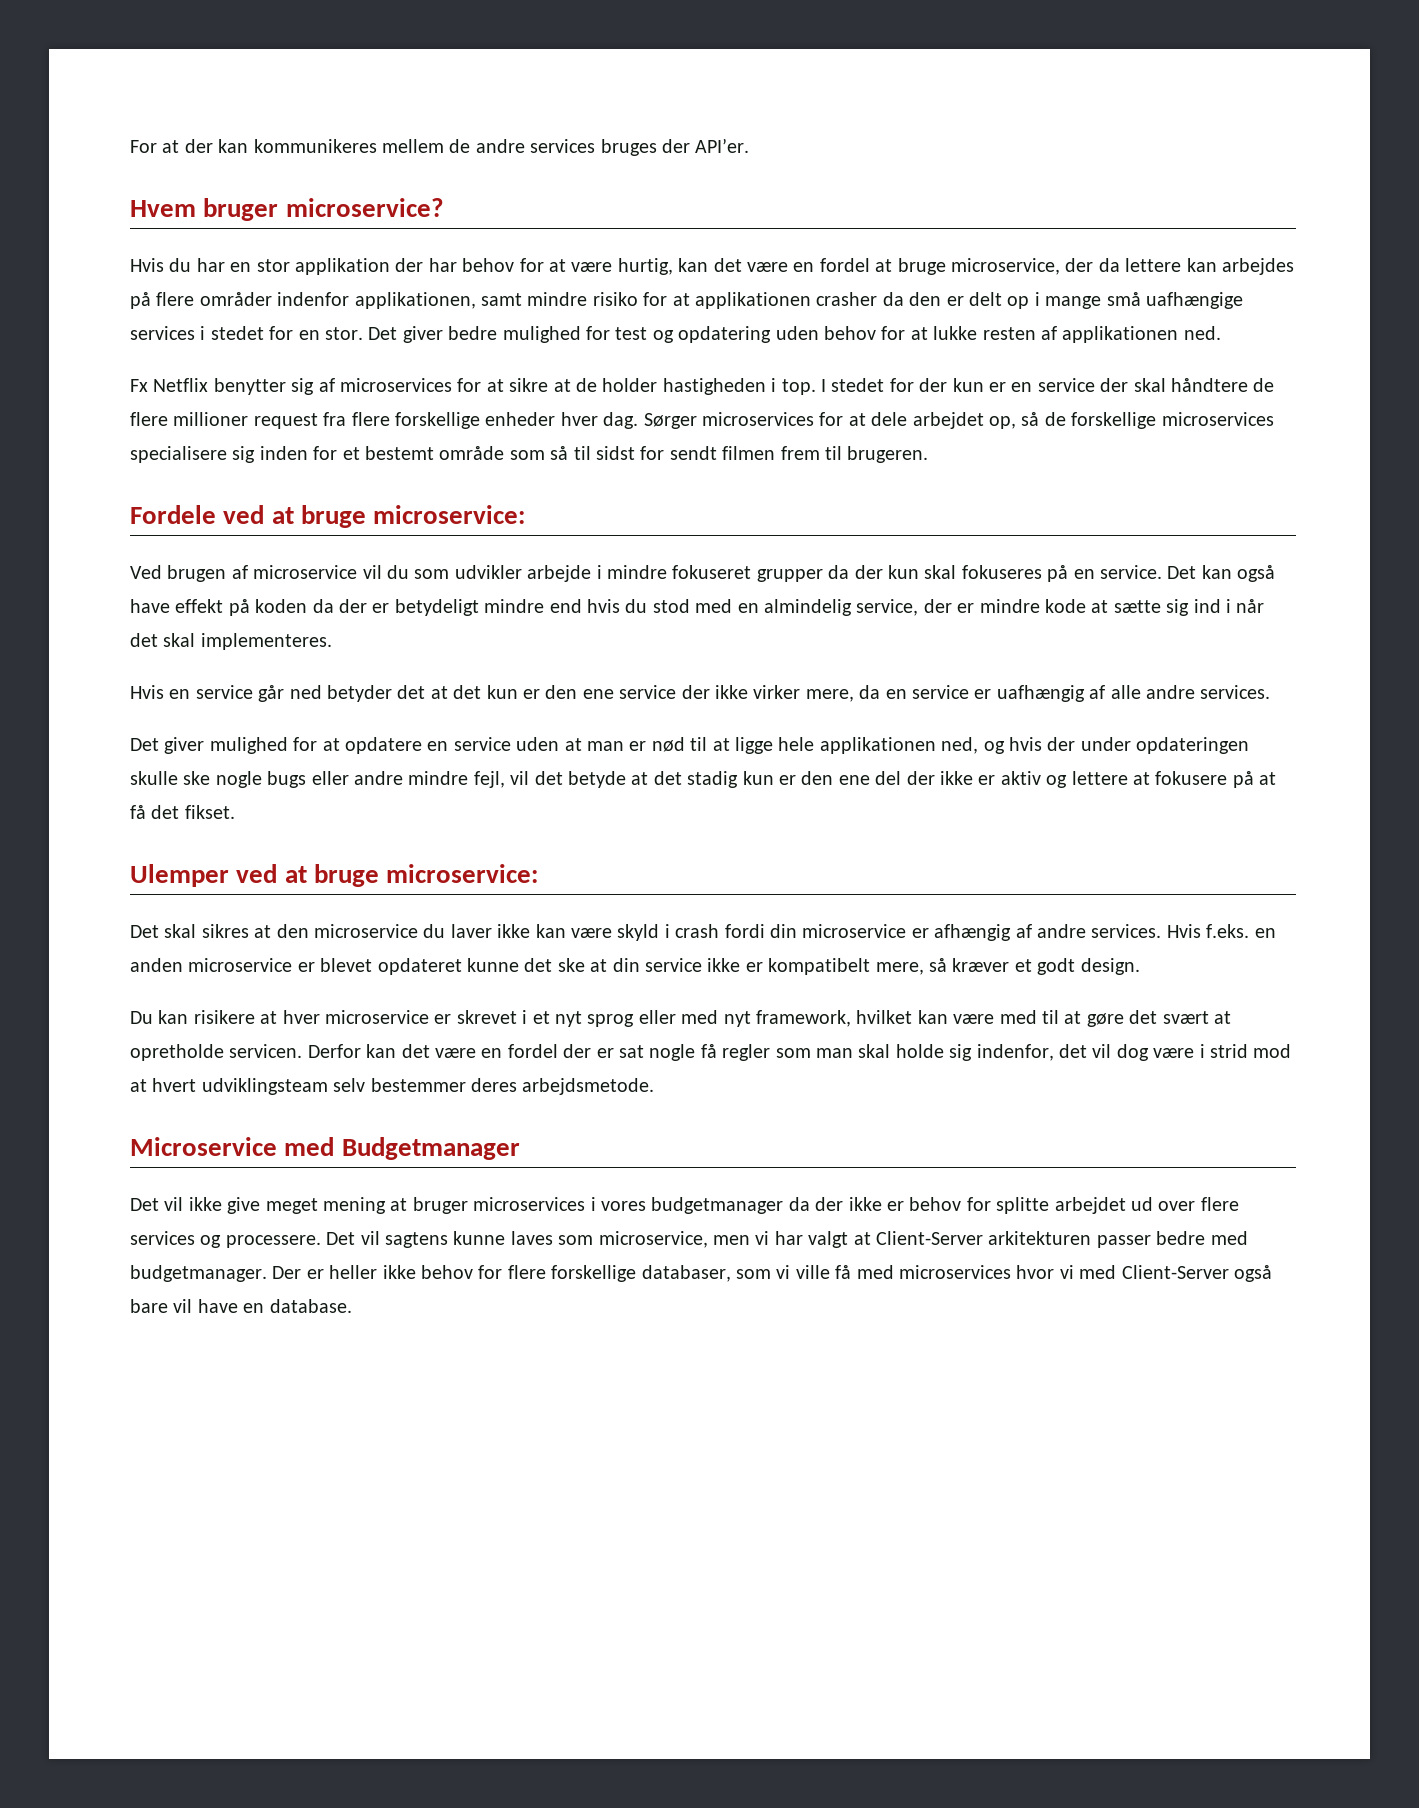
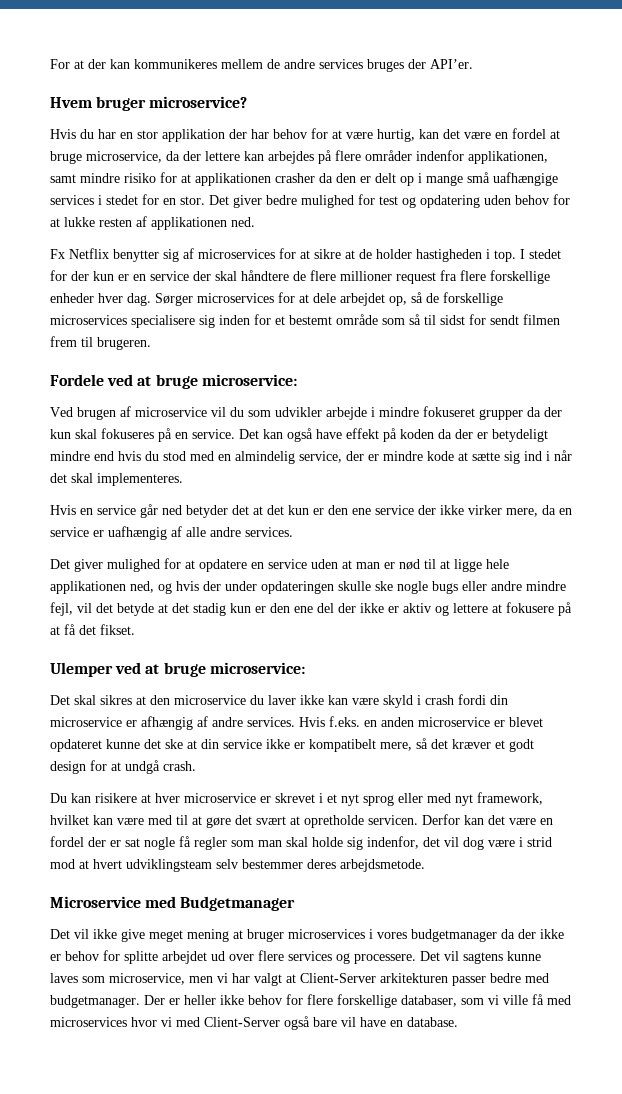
[1065,258,1120,272] der da -> [166,151,201,161] da der
(947, 965) none -> [431,739,448,749] det
[1080,958,1140,975] design. -> [50,760,196,774] design for at undgå crash.

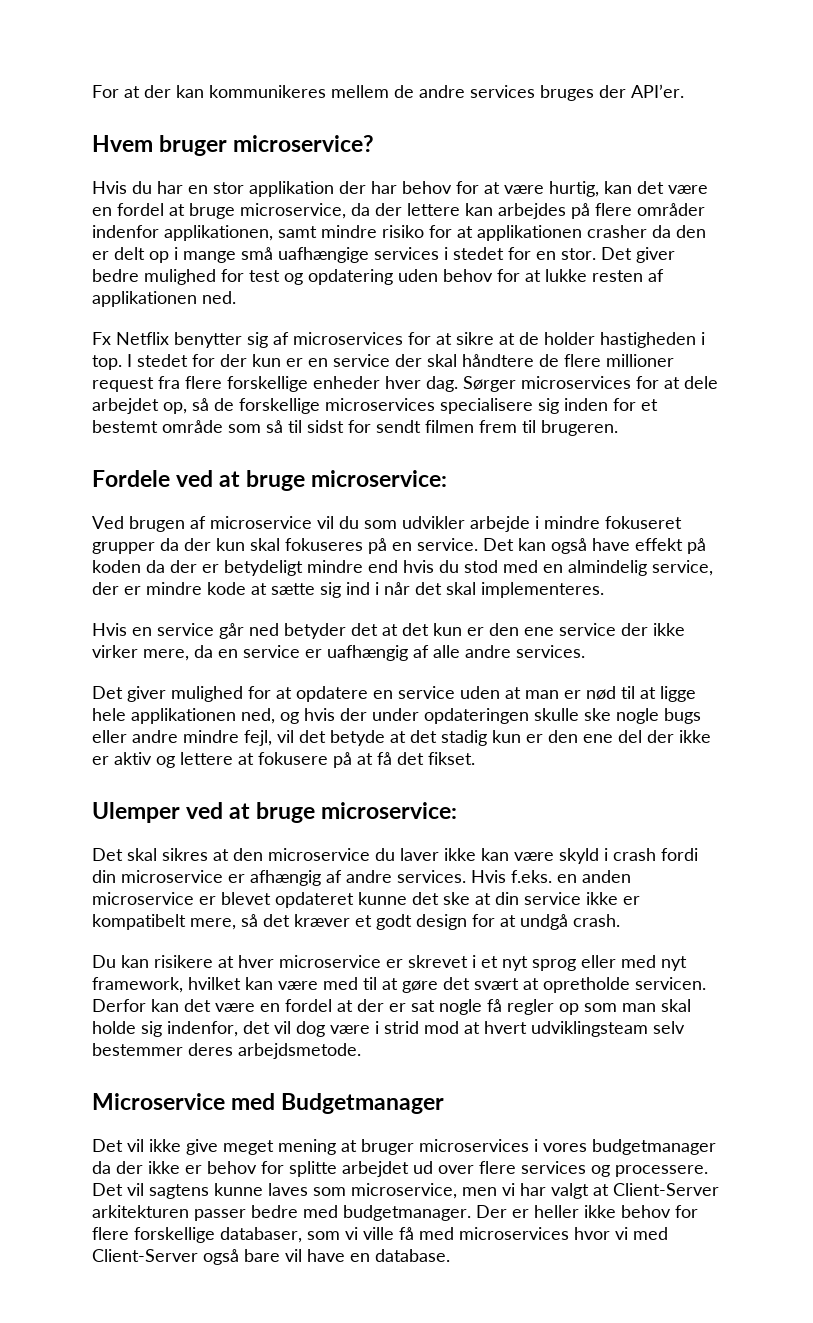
(84, 841) none -> [337,1000,353,1012] at
(227, 843) none -> [559,1003,579,1015] op

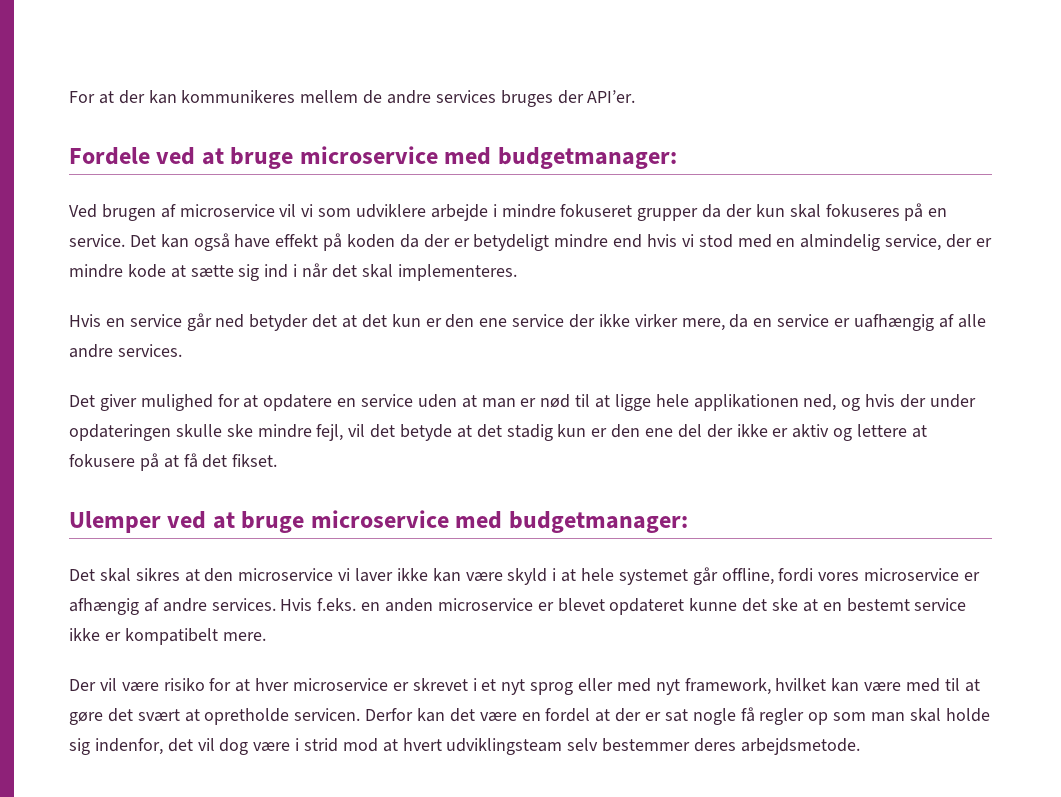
[92,135,375,156] [92,181,708,197] [92,203,705,219] [92,225,706,241] [92,247,675,263] [92,269,664,285] [92,291,236,307] [92,332,705,348] [92,354,674,370] [92,376,718,392] [92,398,658,414] [92,420,618,436] // Hvem bruger microservice? // Hvis du har en stor applikation der har behov for at være hurtig, kan det være en fordel at bruge microservice, da der lettere kan arbejdes på flere områder indenfor applikationen, samt mindre risiko for at applikationen crasher da den er delt op i mange små uafhængige services i stedet for en stor. Det giver bedre mulighed for test og opdatering uden behov for at lukke resten af applikationen ned. // Fx Netflix benytter sig af microservices for at sikre at de holder hastigheden i top. I stedet for der kun er en service der skal håndtere de flere millioner request fra flere forskellige enheder hver dag. Sørger microservices for at dele arbejdet op, så de forskellige microservices specialisere sig inden for et bestemt område som så til sidst for sendt filmen frem til brugeren. -> (636, 96) none
[311,470,448,487] microservice: -> [299,146,677,169] microservice med budgetmanager:
[339,516,465,529] du som udvikler -> [301,204,427,218] vi som udviklere
[439,560,459,573] du -> [681,234,694,247] vi
[616,708,701,724] [92,730,178,743] nogle bugs eller andre -> (253, 430) none
[321,802,458,819] microservice: -> [310,510,688,533] microservice med budgetmanager:
[375,848,395,861] du -> [338,568,351,581] vi
[613,848,698,861] [92,870,116,883] crash fordi din -> [561,567,860,585] at hele systemet går offline, fordi vores
[495,892,519,905] din -> [822,598,910,612] en bestemt
[190,914,620,930] [92,955,213,968] mere, så det kræver et godt design for at undgå crash. // Du kan risikere -> [222,632,266,641] [69,678,232,691] mere. // Der vil være risiko for
[92,1093,445,1114] [92,1139,716,1155] [92,1161,708,1177] [92,1183,719,1199] [92,1205,698,1221] [92,1227,668,1243] [92,1249,450,1265] // Microservice med Budgetmanager // Det vil ikke give meget mening at bruger microservices i vores budgetmanager da der ikke er behov for splitte arbejdet ud over flere services og processere. Det vil sagtens kunne laves som microservice, men vi har valgt at Client-Server arkitekturen passer bedre med budgetmanager. Der er heller ikke behov for flere forskellige databaser, som vi ville få med microservices hvor vi med Client-Server også bare vil have en database. -> (860, 746) none

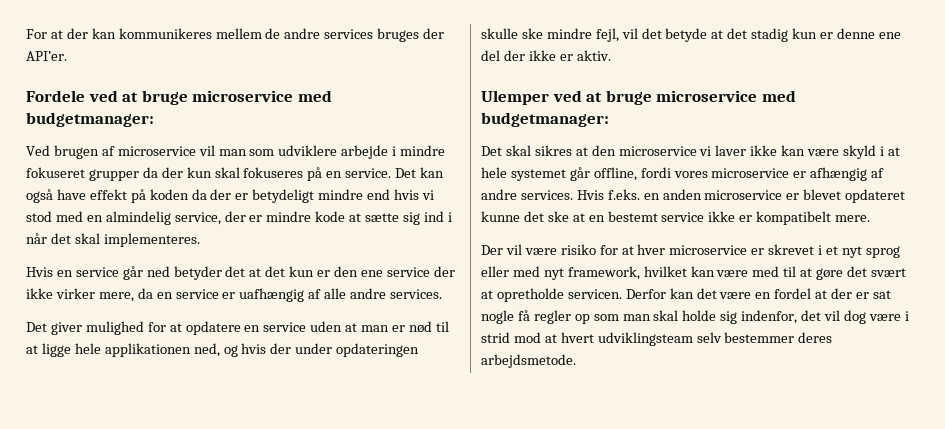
[301,204,314,217] vi -> [218,149,247,156] man
[611,424,641,438] den -> [836,28,875,39] denne
[792,424,927,441] [69,453,278,471] aktiv og lettere at fokusere på at få det fikset. -> [576,50,611,61] aktiv.

